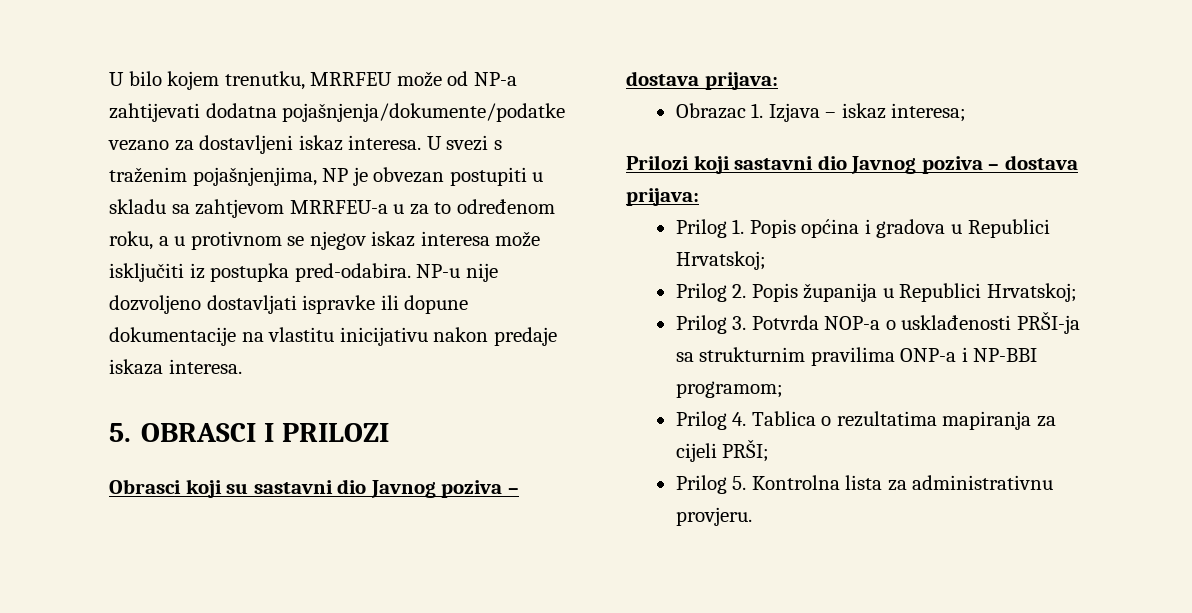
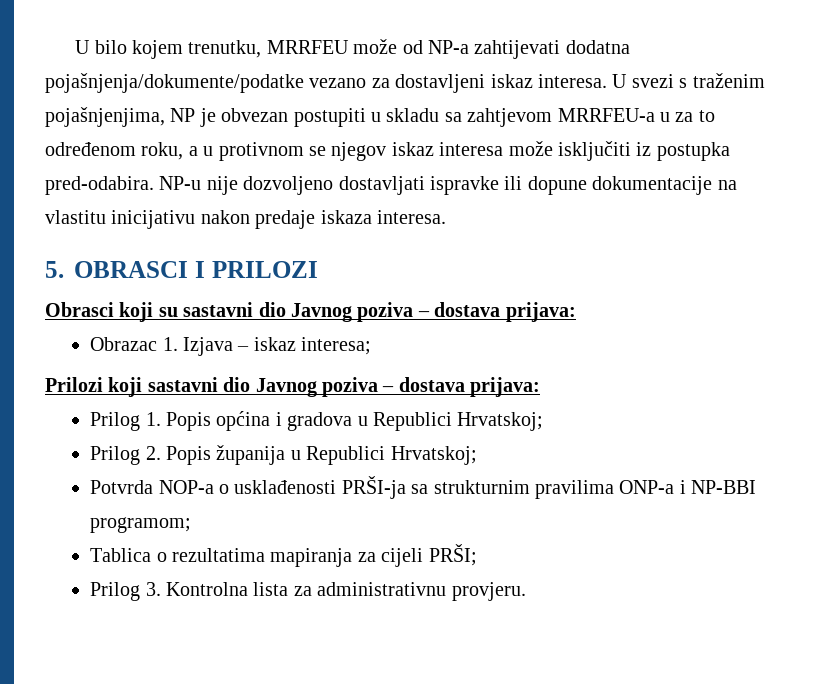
[675,315,747,334] Prilog 3. -> (477, 455) none
[675,411,747,430] Prilog 4. -> (192, 525) none
[732,476,747,490] 5. -> [145,582,161,596] 3.

